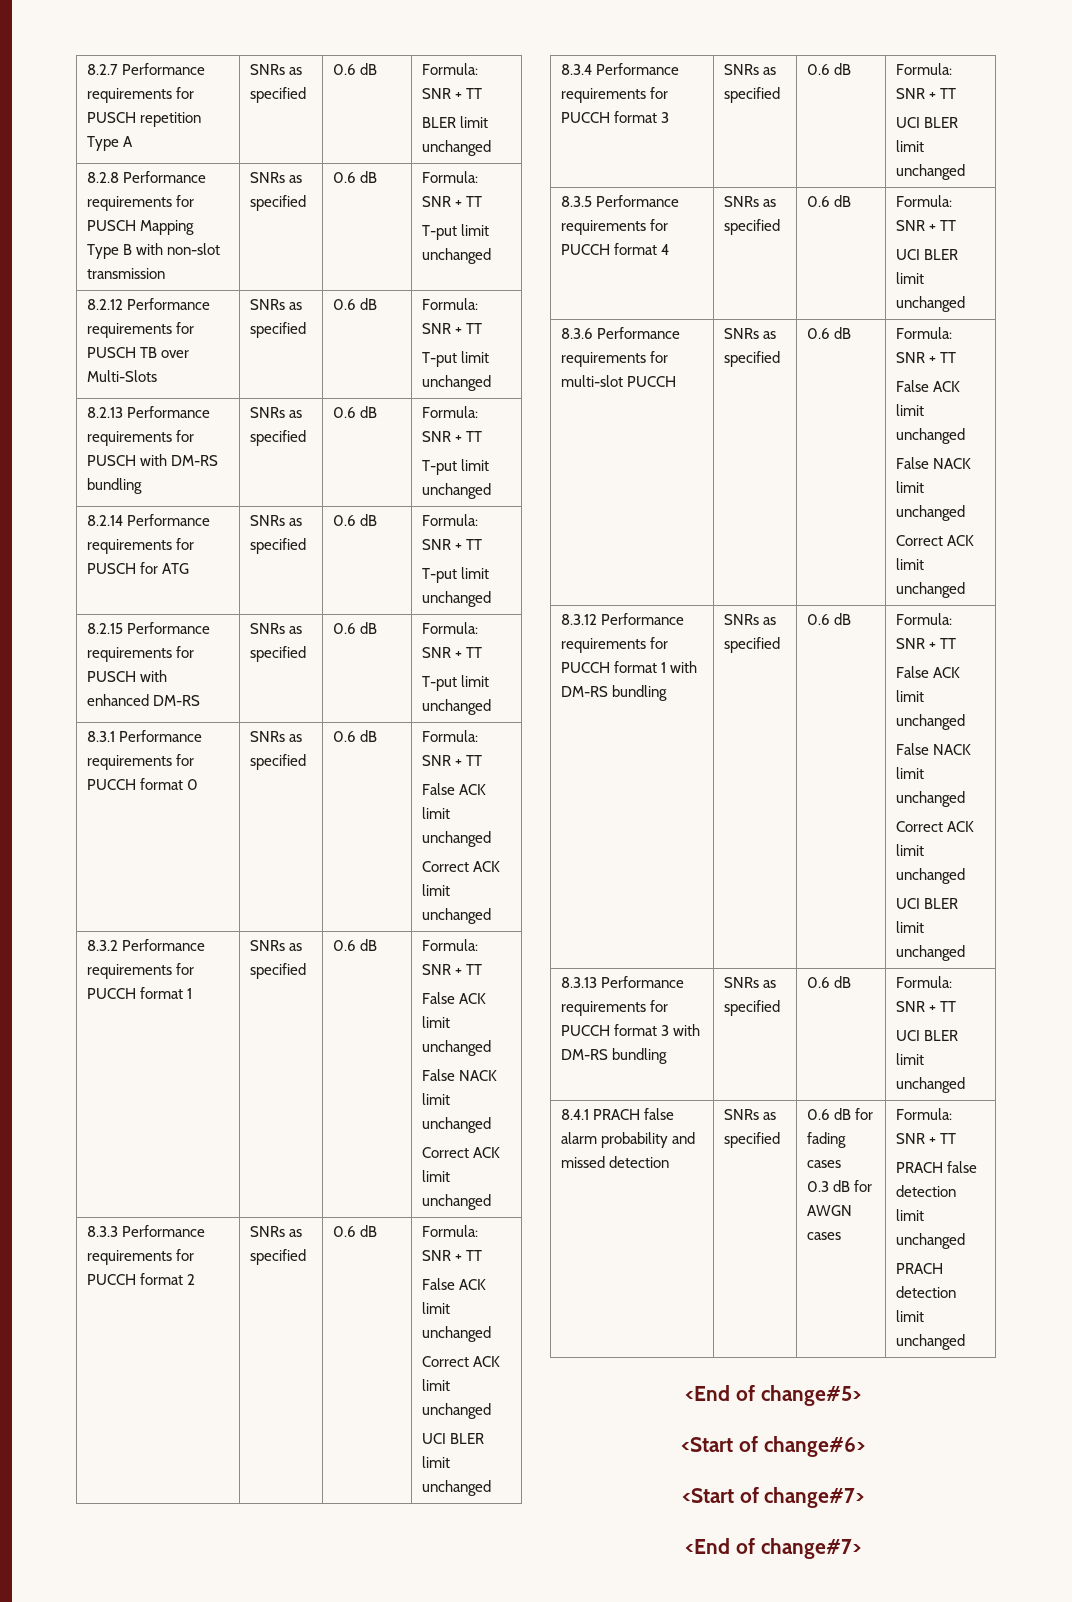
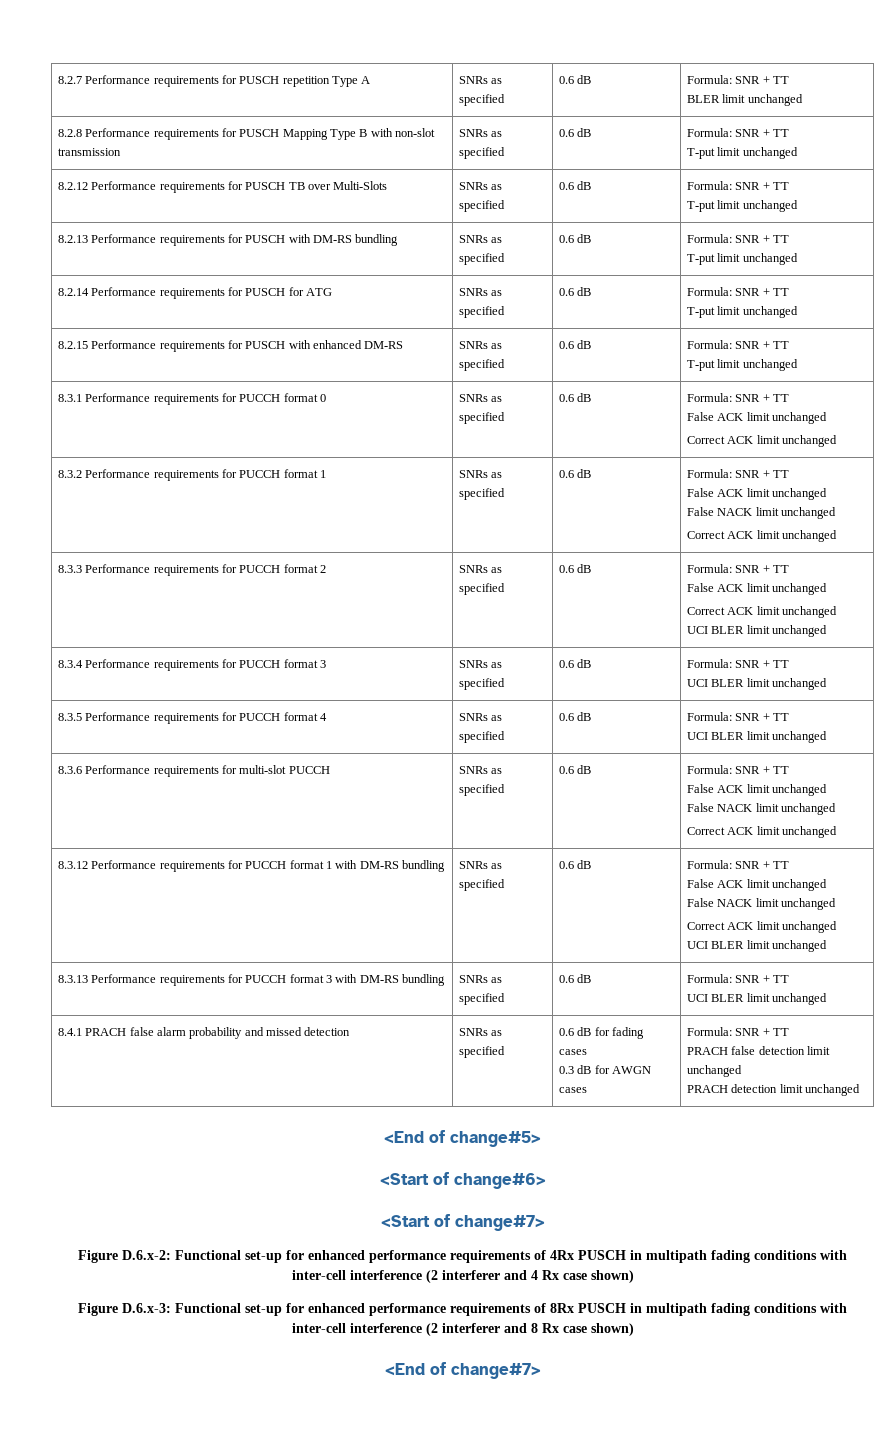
(865, 1497) none -> [78,1250,847,1263] [291,1270,634,1283] [78,1303,847,1316] [291,1323,634,1336] // Figure D.6.x-2: Functional set-up for enhanced performance requirements of 4Rx PUSCH in multipath fading conditions with inter-cell interference (2 interferer and 4 Rx case shown) // Figure D.6.x-3: Functional set-up for enhanced performance requirements of 8Rx PUSCH in multipath fading conditions with inter-cell interference (2 interferer and 8 Rx case shown)

